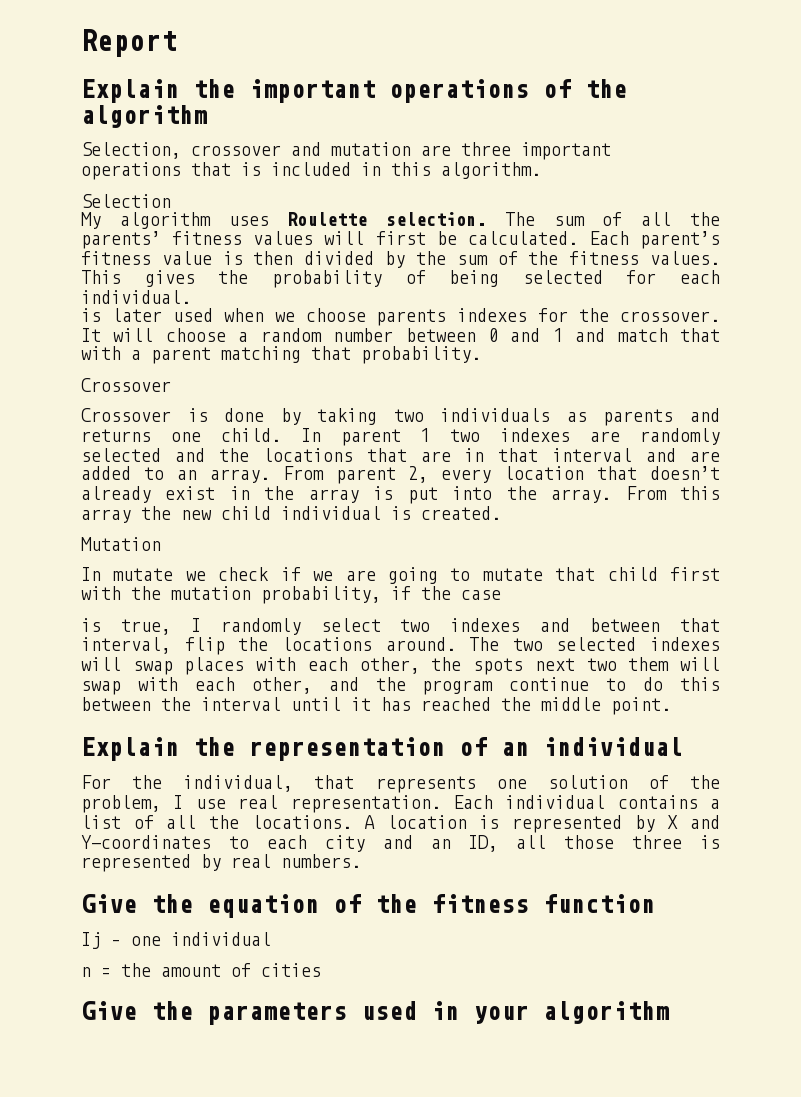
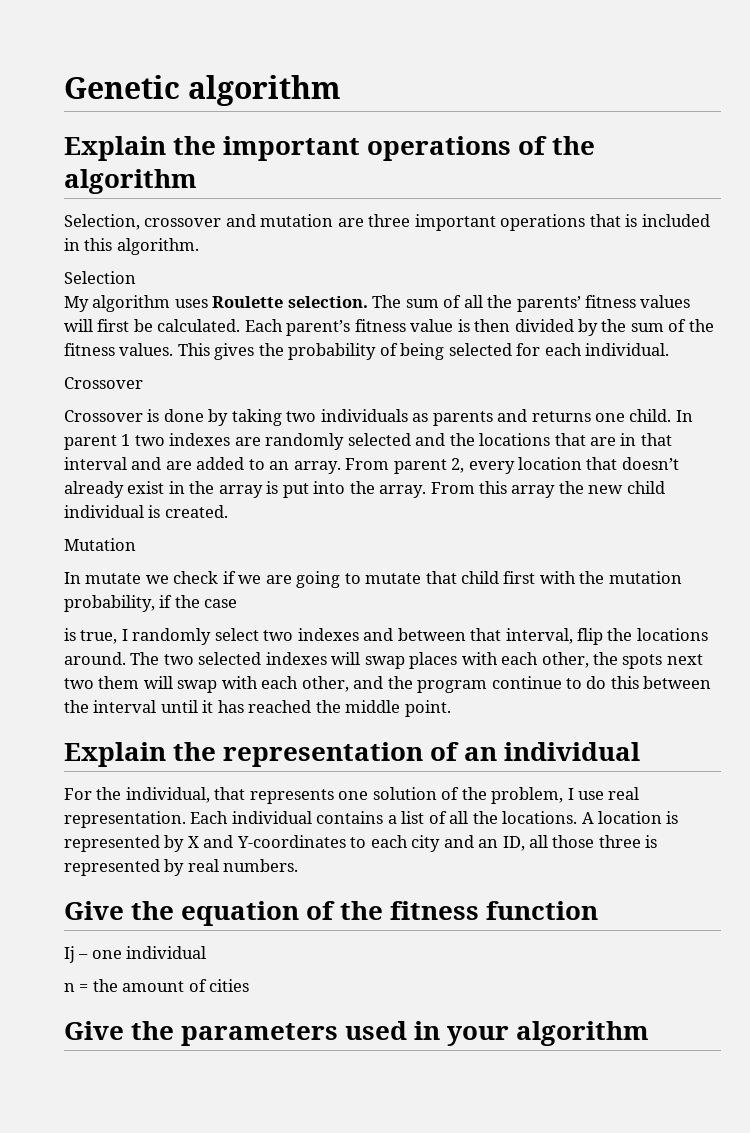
[81,29,177,57] Report -> [64,75,342,106] Genetic algorithm
[81,308,720,326] [81,328,720,342] [81,346,481,364] // is later used when we choose parents indexes for the crossover. It will choose a random number between 0 and 1 and match that with a parent matching that probability. -> (670, 349) none

